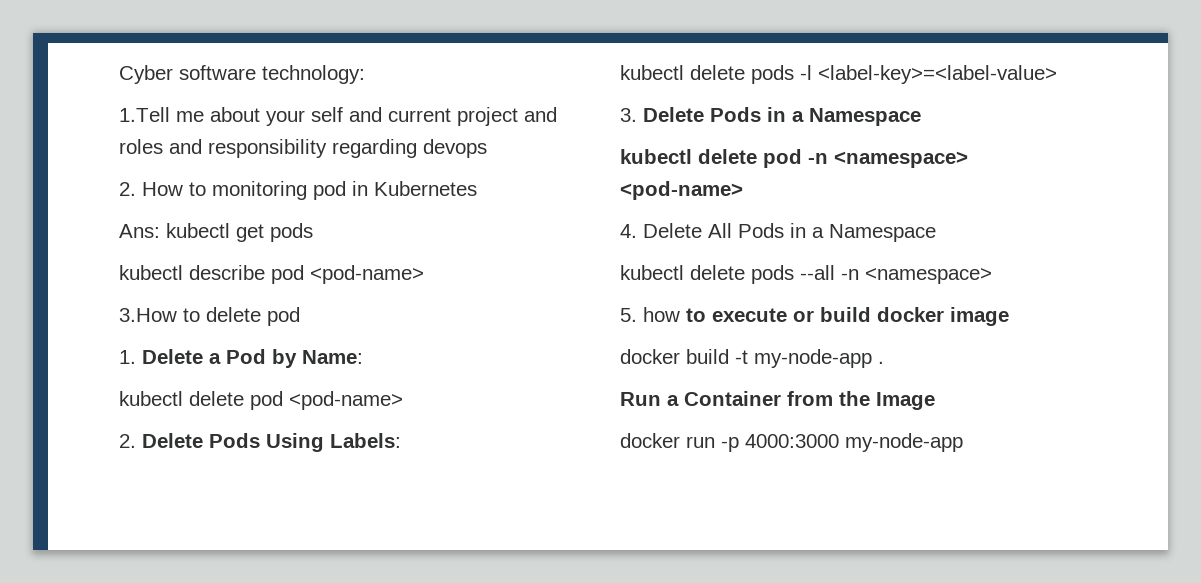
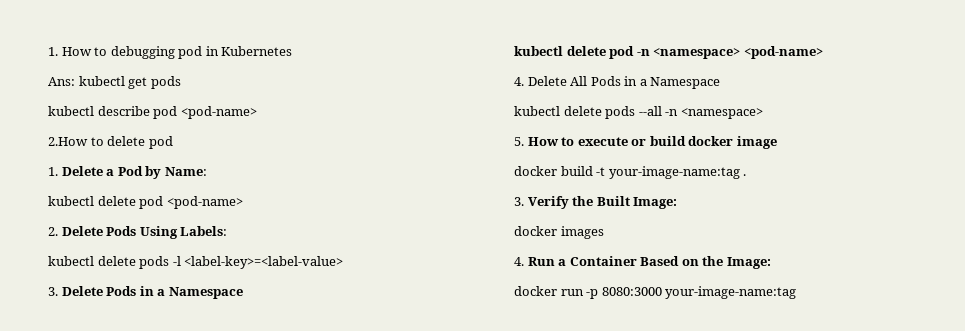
[119,65,365,84] [119,107,557,126] [119,139,487,158] [119,181,307,200] Cyber software technology: // 1.Tell me about your self and current project and roles and responsibility regarding devops // 2. How to monitoring -> [48,46,175,59] 1. How to debugging
[119,308,177,322] 3.How -> [48,137,88,146] 2.How
[643,307,680,322] how -> [527,137,559,146] How
[754,349,872,368] my-node-app -> [608,166,740,179] your-image-name:tag
[620,391,935,410] Run a Container from the Image -> [514,196,678,209] [514,226,604,239] [514,256,771,269] 3. Verify the Built Image: // docker images // 4. Run a Container Based on the Image:
[745,433,963,452] 4000:3000 my-node-app -> [601,286,797,299] 8080:3000 your-image-name:tag

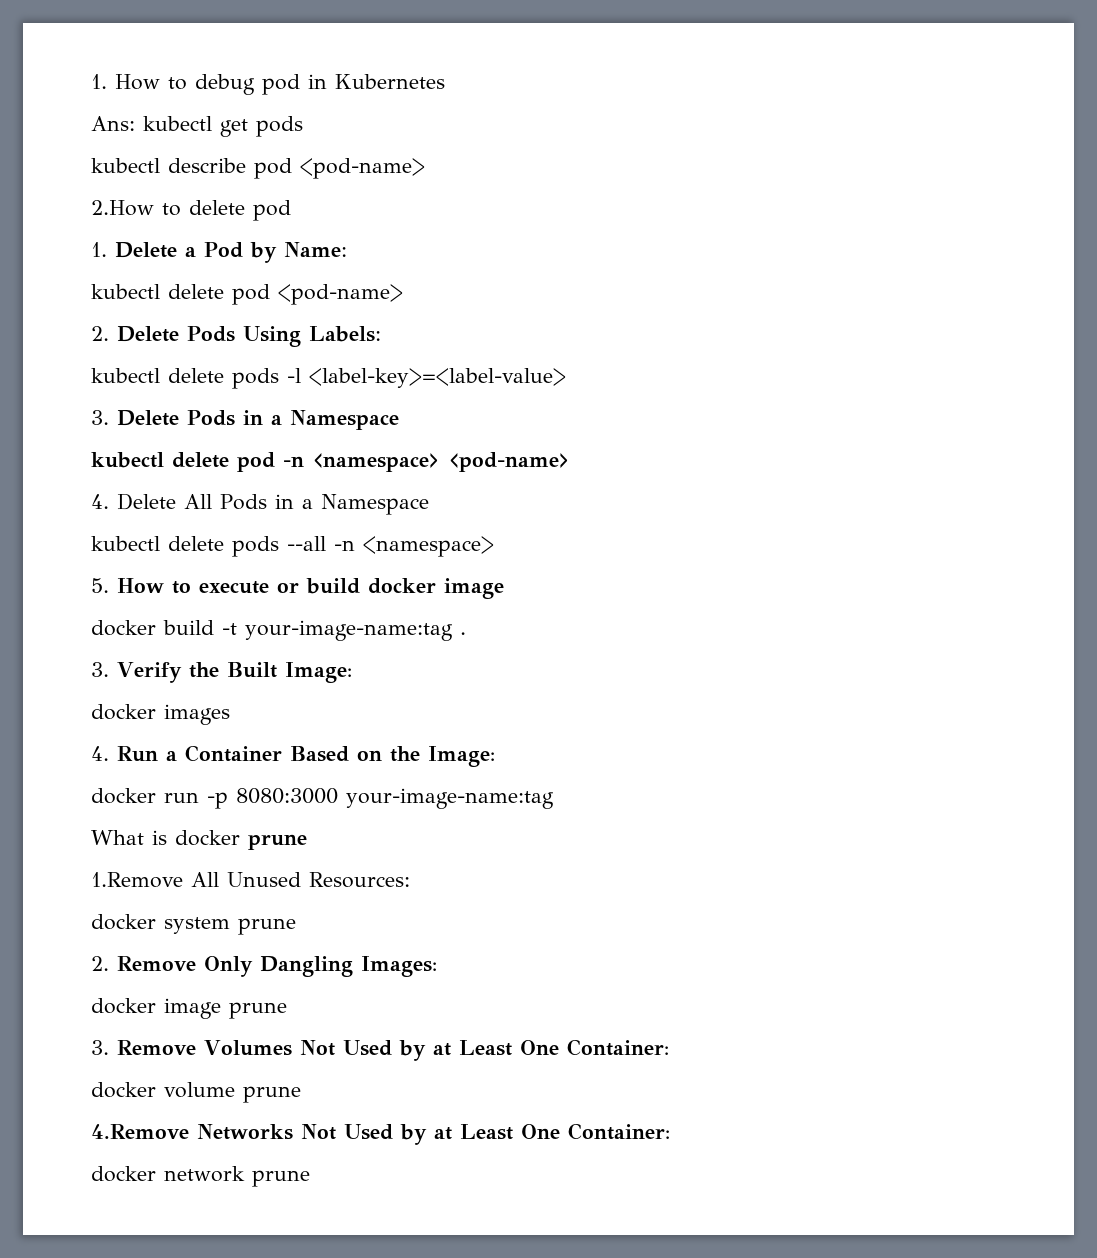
[110,46,175,59] debugging -> [195,74,255,95] debug
(797, 292) none -> [91,830,307,850] [91,872,410,888] [91,914,296,935] [91,956,437,977] [91,998,287,1019] [91,1039,669,1061] [91,1082,301,1103] [91,1123,670,1145] [91,1166,310,1187] // What is docker prune // 1.Remove All Unused Resources: // docker system prune // 2. Remove Only Dangling Images: // docker image prune // 3. Remove Volumes Not Used by at Least One Container: // docker volume prune // 4.Remove Networks Not Used by at Least One Container: // docker network prune

